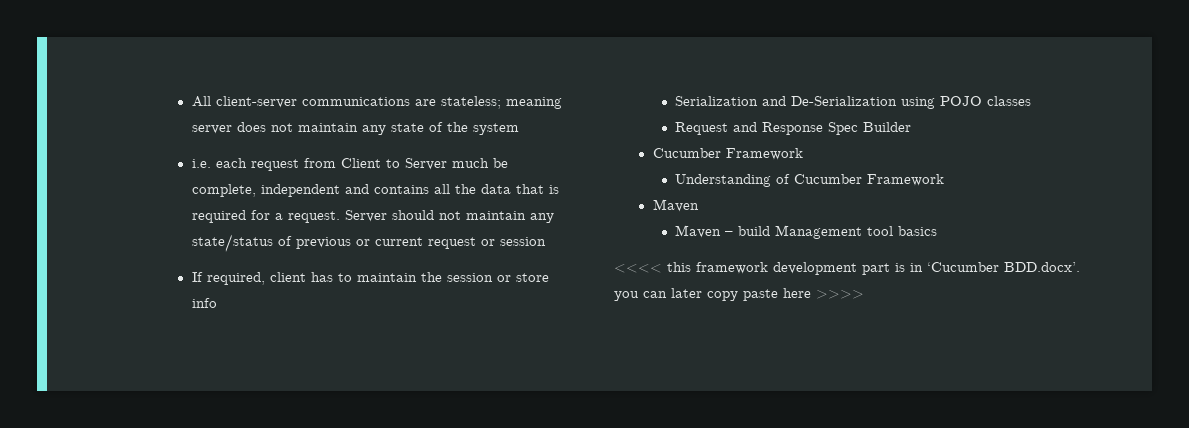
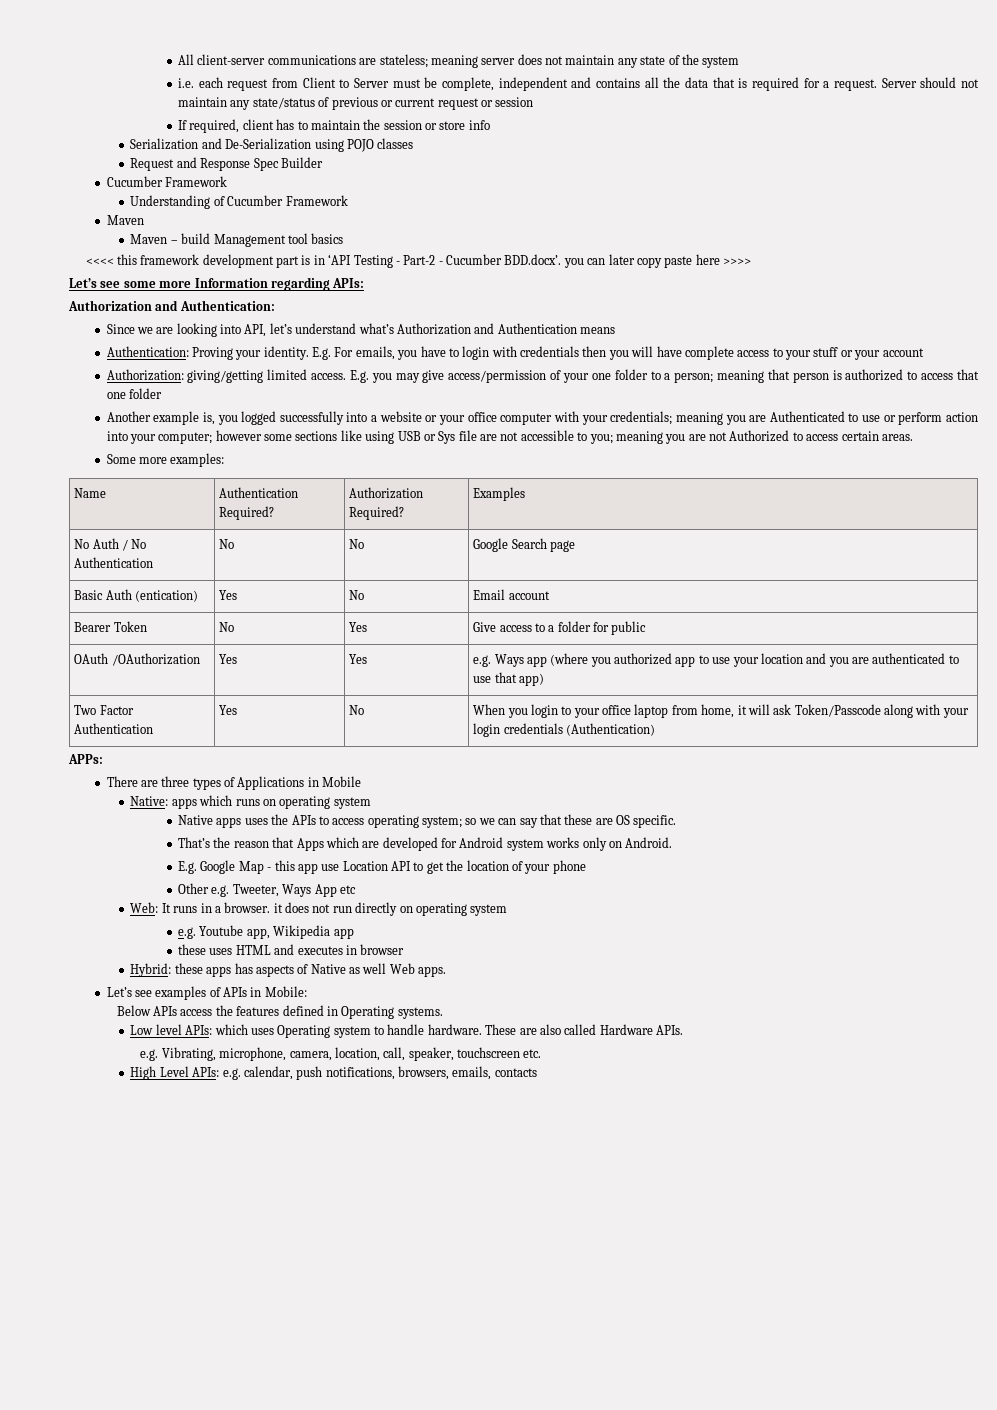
[451,158,489,168] much -> [392,79,421,88] must
[927,262,999,272] ‘Cucumber -> [328,254,503,268] ‘API Testing - Part-2 - Cucumber
(864, 294) none -> [69,277,365,291] [68,300,275,311] [106,323,616,337] [106,346,924,360] [106,369,980,383] [106,388,162,399] [106,411,979,425] [106,430,913,444] [106,453,225,467] [74,488,107,498] [219,487,299,498] [219,506,275,520] [349,487,424,499] [349,506,405,520] [473,487,526,501] [74,538,147,551] [74,557,154,568] [219,539,235,549] [349,539,365,549] [473,538,575,552] [74,589,198,602] [219,590,238,600] [349,590,365,600] [473,589,550,600] [74,621,147,632] [219,622,235,632] [349,622,368,632] [473,621,647,635] [74,653,200,666] [219,654,238,664] [349,654,368,664] [473,653,959,667] [473,672,544,686] [74,705,134,715] [74,723,154,734] [219,705,238,715] [349,705,365,715] [473,704,969,718] [473,723,655,737] [68,754,103,764] [106,776,362,790] [130,795,371,809] [178,814,677,828] [178,837,673,851] [178,860,586,874] [178,883,356,897] [130,902,508,916] [178,925,354,939] [178,944,405,955] [130,963,447,977] [106,986,307,1000] [116,1005,443,1019] [130,1024,684,1038] [140,1047,542,1061] [130,1066,537,1080] // Let’s see some more Information regarding APIs: // Authorization and Authentication: // Since we are looking into API, let’s understand what’s Authorization and Authentication means // Authentication: Proving your identity. E.g. For emails, you have to login with credentials then you will have complete access to your stuff or your account // Authorization: giving/getting limited access. E.g. you may give access/permission of your one folder to a person; meaning that person is authorized to access that one folder // Another example is, you logged successfully into a website or your office computer with your credentials; meaning you are Authenticated to use or perform action into your computer; however some sections like using USB or Sys file are not accessible to you; meaning you are not Authorized to access certain areas. // Some more examples: // Name | Authentication Required? | Authorization Required? | Examples // No Auth / No Authentication | No | No | Google Search page // Basic Auth (entication) | Yes | No | Email account // Bearer Token | No | Yes | Give access to a folder for public // OAuth /OAuthorization | Yes | Yes | e.g. Ways app (where you authorized app to use your location and you are authenticated to use that app) // Two Factor Authentication | Yes | No | When you login to your office laptop from home, it will ask Token/Passcode along with your login credentials (Authentication) // APPs: // There are three types of Applications in Mobile // Native: apps which runs on operating system // Native apps uses the APIs to access operating system; so we can say that these are OS specific. // That’s the reason that Apps which are developed for Android system works only on Android. // E.g. Google Map - this app use Location API to get the location of your phone // Other e.g. Tweeter, Ways App etc // Web: It runs in a browser. it does not run directly on operating system // e.g. Youtube app, Wikipedia app // these uses HTML and executes in browser // Hybrid: these apps has aspects of Native as well Web apps. // Let’s see examples of APIs in Mobile: // Below APIs access the features defined in Operating systems. // Low level APIs: which uses Operating system to handle hardware. These are also called Hardware APIs. // e.g. Vibrating, microphone, camera, location, call, speaker, touchscreen etc. // High Level APIs: e.g. calendar, push notifications, browsers, emails, contacts

